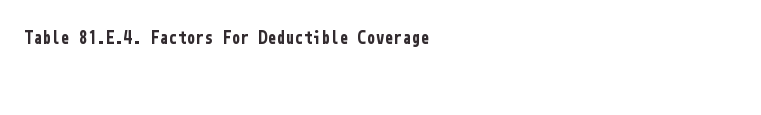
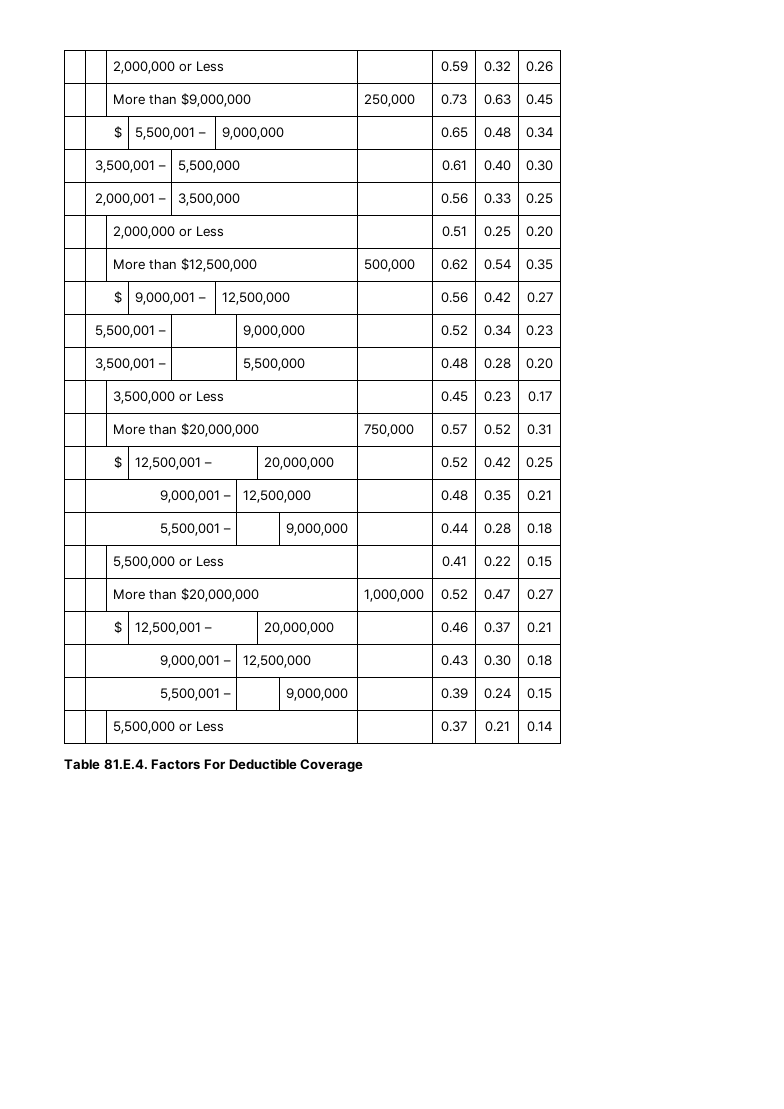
(24, 37) none -> [113,61,224,74] [440,61,468,72] [483,61,511,72] [526,61,553,72] [113,93,251,107] [364,94,416,107] [441,94,467,105] [483,94,511,105] [526,94,553,105] [113,126,122,139] [135,127,206,140] [222,127,285,140] [440,127,468,138] [483,127,511,138] [526,127,553,138] [95,160,166,173] [178,160,241,173] [441,160,467,171] [483,160,511,171] [526,160,553,171] [95,193,166,206] [178,193,241,206] [440,193,468,204] [483,193,511,204] [526,193,553,204] [113,226,224,239] [441,226,467,237] [483,226,511,237] [526,226,553,237] [113,258,257,272] [364,259,416,272] [440,259,468,270] [483,259,511,270] [526,259,553,270] [113,291,122,304] [135,292,206,305] [222,292,291,305] [440,292,468,303] [483,292,511,303] [526,292,553,303] [95,325,166,338] [243,325,306,338] [440,325,468,336] [483,325,511,336] [526,325,553,336] [95,358,166,371] [243,358,306,371] [440,358,468,369] [483,358,511,369] [526,358,553,369] [113,391,224,404] [440,391,468,402] [483,391,511,402] [527,391,552,402] [113,423,259,437] [364,424,415,437] [441,424,467,435] [483,424,511,435] [527,424,552,435] [113,456,122,469] [135,457,212,470] [264,457,335,470] [440,457,468,468] [483,457,511,468] [526,457,553,468] [160,490,231,503] [243,490,312,503] [440,490,468,501] [483,490,511,501] [527,490,552,501] [160,523,231,536] [286,523,349,536] [440,523,468,534] [483,523,511,534] [527,523,552,534] [113,556,224,569] [441,556,467,567] [483,556,511,567] [527,556,552,567] [113,588,259,602] [364,589,425,602] [440,589,468,600] [484,589,510,600] [526,589,553,600] [113,621,122,634] [135,622,212,635] [264,622,335,635] [440,622,468,633] [484,622,510,633] [527,622,552,633] [160,655,231,668] [243,655,312,668] [440,655,468,666] [483,655,511,666] [527,655,552,666] [160,688,231,701] [286,688,349,701] [440,688,468,699] [483,688,511,699] [527,688,552,699] [113,721,224,734] [441,721,467,732] [484,721,510,732] [527,721,552,732] | | 2,000,000 or Less | | 0.59 | 0.32 | 0.26 // | | More than $9,000,000 | 250,000 | 0.73 | 0.63 | 0.45 // | $ | 5,500,001 – | 9,000,000 | | 0.65 | 0.48 | 0.34 // | 3,500,001 – | 5,500,000 | | 0.61 | 0.40 | 0.30 // | 2,000,001 – | 3,500,000 | | 0.56 | 0.33 | 0.25 // | | 2,000,000 or Less | | 0.51 | 0.25 | 0.20 // | | More than $12,500,000 | 500,000 | 0.62 | 0.54 | 0.35 // | $ | 9,000,001 – | 12,500,000 | | 0.56 | 0.42 | 0.27 // | 5,500,001 – | | 9,000,000 | | 0.52 | 0.34 | 0.23 // | 3,500,001 – | | 5,500,000 | | 0.48 | 0.28 | 0.20 // | | 3,500,000 or Less | | 0.45 | 0.23 | 0.17 // | | More than $20,000,000 | 750,000 | 0.57 | 0.52 | 0.31 // | $ | 12,500,001 – | 20,000,000 | | 0.52 | 0.42 | 0.25 // | 9,000,001 – | 12,500,000 | | 0.48 | 0.35 | 0.21 // | 5,500,001 – | | 9,000,000 | | 0.44 | 0.28 | 0.18 // | | 5,500,000 or Less | | 0.41 | 0.22 | 0.15 // | | More than $20,000,000 | 1,000,000 | 0.52 | 0.47 | 0.27 // | $ | 12,500,001 – | 20,000,000 | | 0.46 | 0.37 | 0.21 // | 9,000,001 – | 12,500,000 | | 0.43 | 0.30 | 0.18 // | 5,500,001 – | | 9,000,000 | | 0.39 | 0.24 | 0.15 // | | 5,500,000 or Less | | 0.37 | 0.21 | 0.14 //

